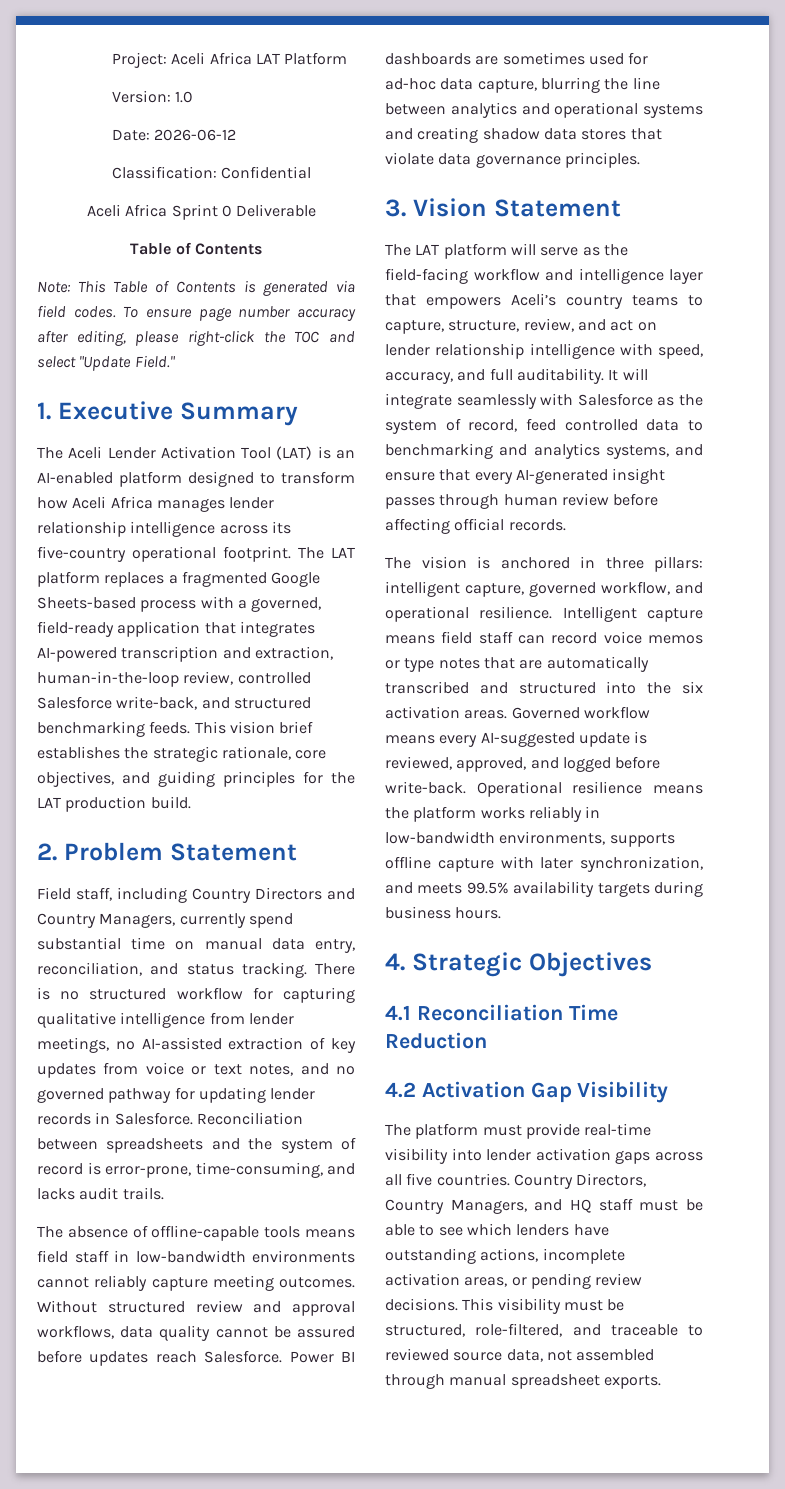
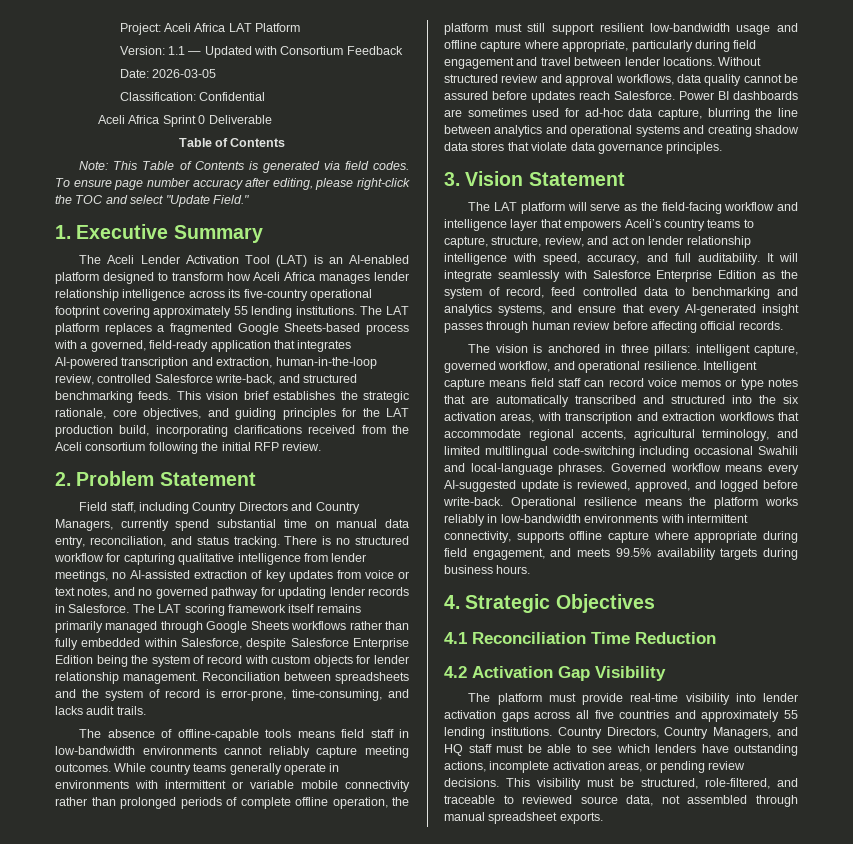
[175,91,194,103] 1.0 -> [167,46,403,58] 1.1 — Updated with Consortium Feedback
[154,129,237,141] 2026-06-12 -> [151,69,216,78] 2026-03-05
[223,546,291,562] footprint. -> [55,306,357,318] footprint covering approximately 55 lending institutions.
[150,796,191,809] build. -> [119,425,409,437] [55,442,322,454] build, incorporating clarifications received from the Aceli consortium following the initial RFP review.
(193, 1118) none -> [132,604,361,616] [55,621,409,633] [55,638,409,650] [55,655,409,667] [55,672,198,684] The LAT scoring framework itself remains primarily managed through Google Sheets workflows rather than fully embedded within Salesforce, despite Salesforce Enterprise Edition being the system of record with custom objects for lender relationship management.
(355, 1282) none -> [114,763,340,775] [55,780,410,792] [55,797,409,809] [444,23,798,35] [444,40,757,52] [444,57,715,69] While country teams generally operate in environments with intermittent or variable mobile connectivity rather than prolonged periods of complete offline operation, the platform must still support resilient low-bandwidth usage and offline capture where appropriate, particularly during field engagement and travel between lender locations.
(653, 399) none -> [656,270,757,282] Enterprise Edition
[464,710,508,719] areas. -> [500,412,799,424] [444,429,798,441] [444,446,798,458] [444,463,606,475] areas, with transcription and extraction workflows that accommodate regional accents, agricultural terminology, and limited multilingual code-switching including occasional Swahili and local-language phrases.
[499,831,675,847] [385,856,703,872] environments, supports offline capture with later synchronization, -> [584,514,748,523] [444,531,798,543] [444,548,545,560] environments with intermittent connectivity, supports offline capture where appropriate during field engagement,
[436,1173,510,1186] countries. -> [619,710,798,722] [444,727,552,739] countries and approximately 55 lending institutions.

